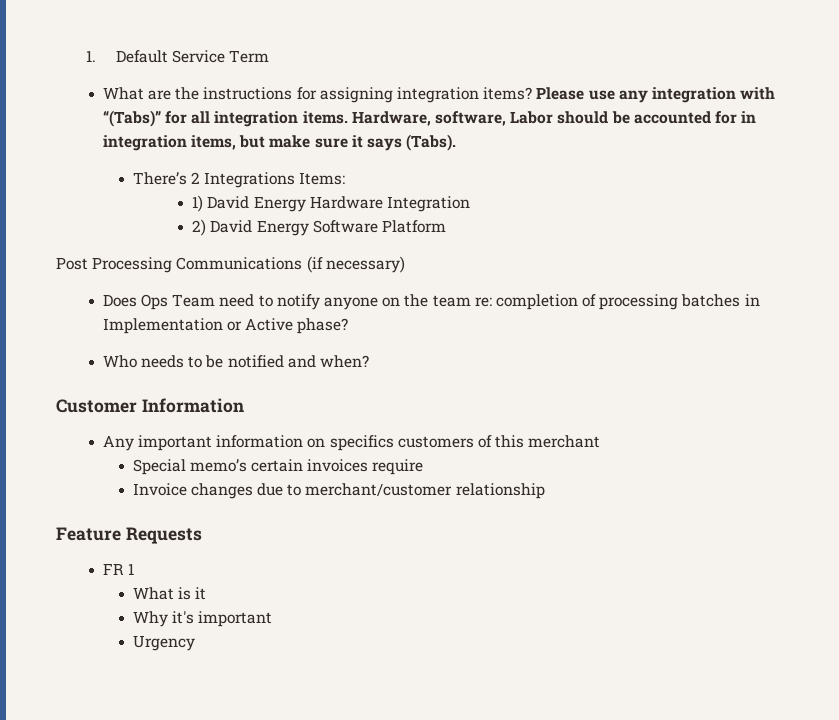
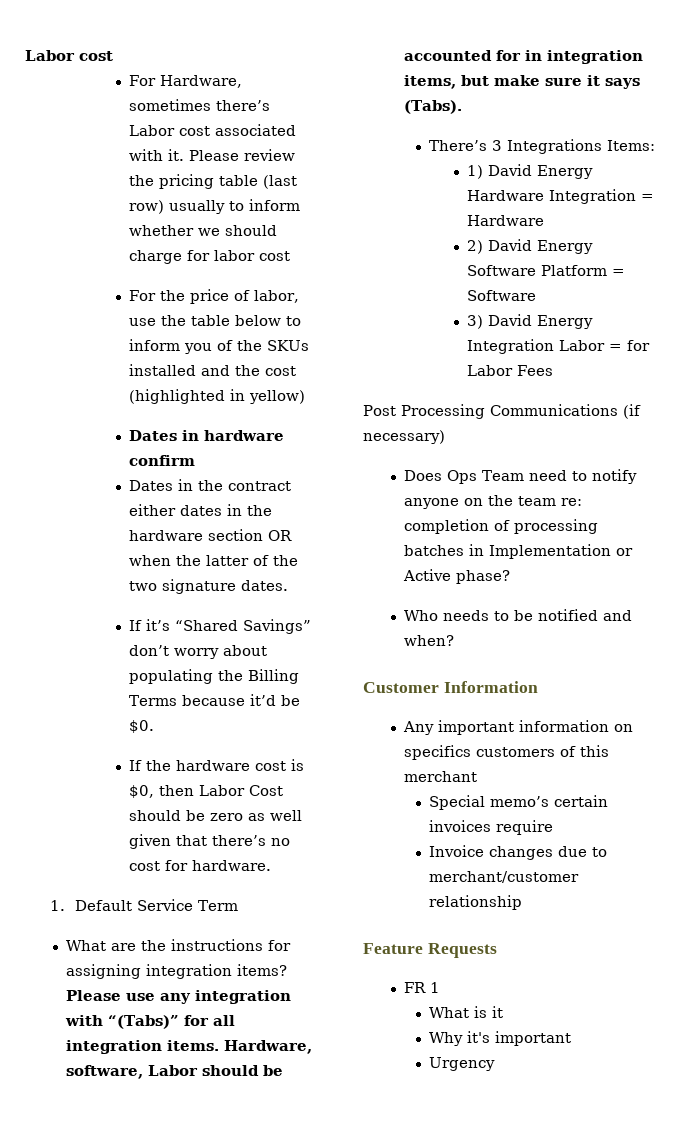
(85, 56) none -> [25,50,113,61] [129,75,243,88] [129,99,271,111] [129,124,297,136] [129,149,296,161] [129,174,298,189] [129,199,301,214] [129,225,278,236] [129,250,291,264] [129,289,300,304] [129,315,302,326] [129,339,310,354] [129,364,297,376] [129,389,306,404] [129,430,285,441] [129,455,196,466] [129,479,292,491] [129,504,273,516] [129,529,293,541] [129,555,299,566] [129,579,289,594] [129,619,312,634] [129,645,268,659] [129,669,300,684] [129,694,301,706] [129,720,155,733] [129,759,305,771] [129,785,284,798] [129,810,303,821] [129,834,291,849] [129,860,272,871] Labor cost // For Hardware, sometimes there’s Labor cost associated with it. Please review the pricing table (last row) usually to inform whether we should charge for labor cost // For the price of labor, use the table below to inform you of the SKUs installed and the cost (highlighted in yellow) // Dates in hardware confirm // Dates in the contract either dates in the hardware section OR when the latter of the two signature dates. // If it’s “Shared Savings” don’t worry about populating the Billing Terms because it’d be $0. // If the hardware cost is $0, then Labor Cost should be zero as well given that there’s no cost for hardware. //
[190,172,200,184] 2 -> [491,140,502,151] 3
(470, 204) none -> [641,194,655,201] [467,215,545,226] = Hardware
(446, 226) none -> [612,269,626,276] [467,290,537,301] [467,314,594,329] [467,339,651,354] [467,365,554,376] = Software // 3) David Energy Integration Labor = for Labor Fees

